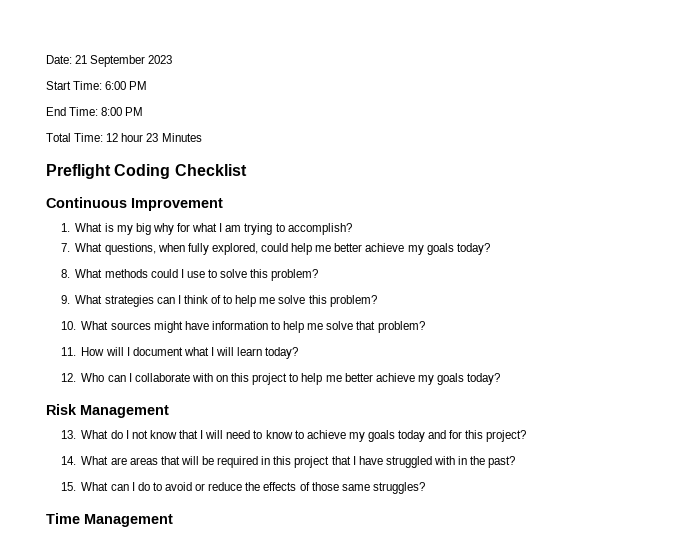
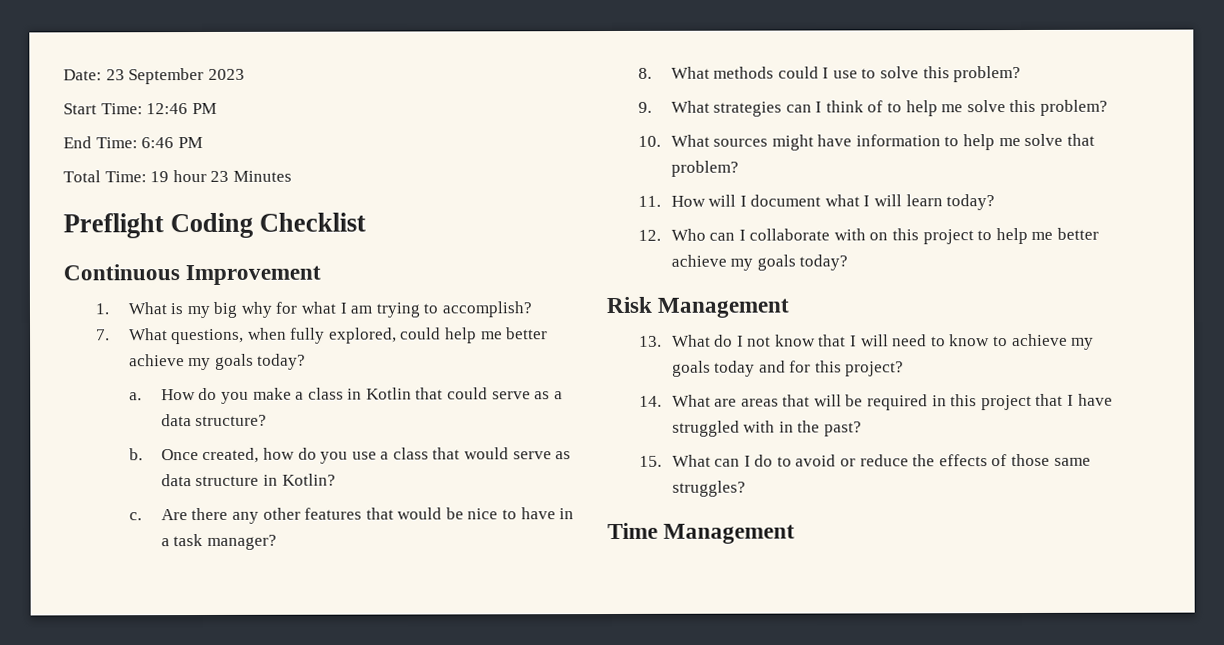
[75,55,88,64] 21 -> [105,69,125,81] 23
[105,81,127,90] 6:00 -> [146,103,189,115] 12:46
[101,107,123,116] 8:00 -> [141,137,175,149] 6:46
[106,133,119,142] 12 -> [150,171,170,183] 19
(490, 249) none -> [128,387,563,404] [160,414,268,427] [128,447,572,464] [160,473,336,487] [128,507,575,524] [160,533,277,550] // a. How do you make a class in Kotlin that could serve as a data structure? // b. Once created, how do you use a class that would serve as data structure in Kotlin? // c. Are there any other features that would be nice to have in a task manager?

